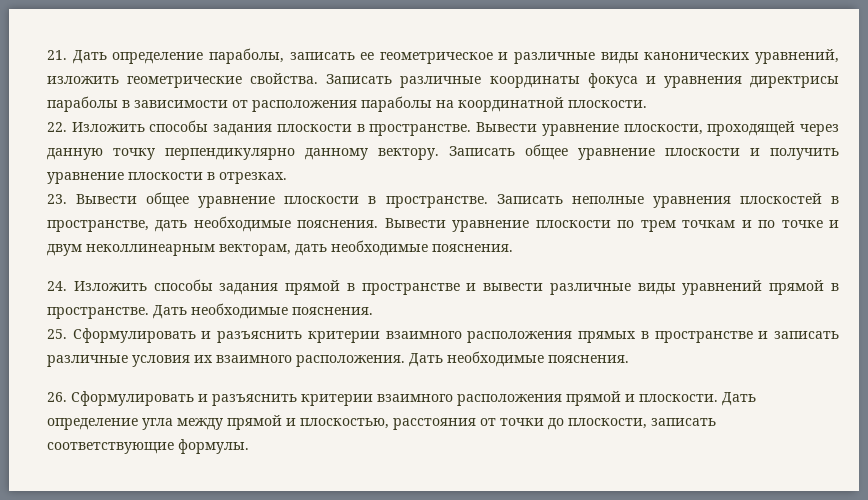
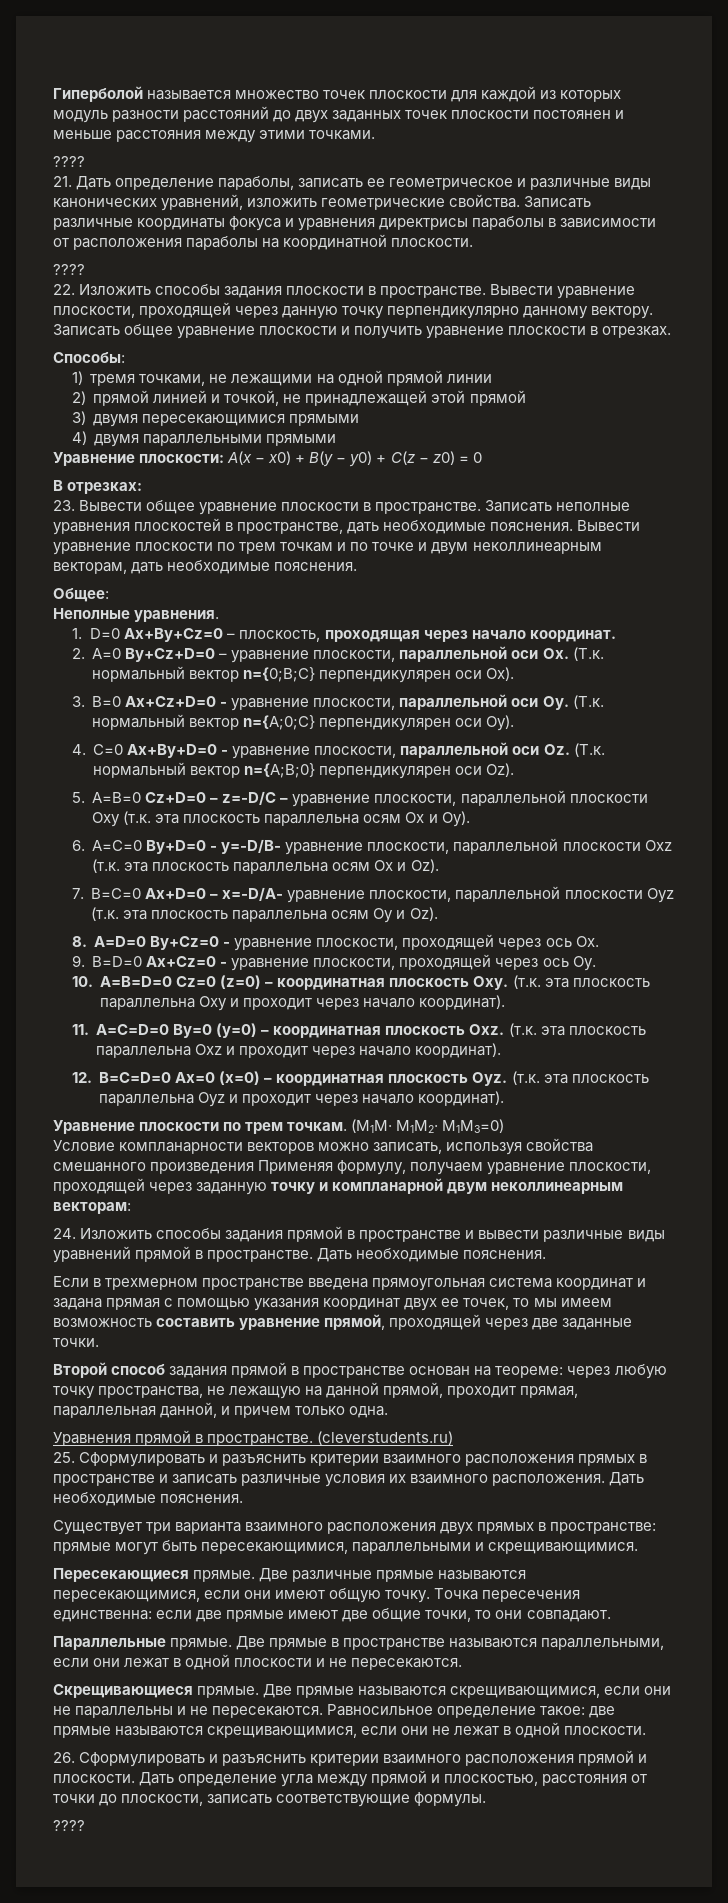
(47, 55) none -> [53,86,622,102] [53,106,625,123] [53,130,376,143] [53,156,85,167] Гиперболой называется множество точек плоскости для каждой из которых модуль разности расстояний до двух заданных точек плоскости постоянен и меньше расстояния между этими точками. // ???? //
(647, 104) none -> [53,264,85,275] // ????
(287, 178) none -> [53,352,125,363] [71,370,492,386] [71,390,526,406] [71,411,360,427] [71,431,337,447] [53,451,482,467] [53,480,143,494] // Способы: // 1) тремя точками, не лежащими на одной прямой линии // 2) прямой линией и точкой, не принадлежащей этой прямой // 3) двумя пересекающимися прямыми // 4) двумя параллельными прямыми // Уравнение плоскости: A(x − x0) + B(y − y0) + C(z − z0) = 0 // В отрезках:
(513, 248) none -> [53,588,109,602] [53,608,220,622] [71,628,616,642] [71,646,604,663] [92,666,515,683] [71,694,604,711] [92,714,515,731] [71,742,605,759] [93,762,515,779] [71,790,648,807] [92,811,470,827] [71,838,672,855] [92,859,439,874] [71,886,674,903] [91,907,438,923] [71,934,599,951] [71,954,596,971] [71,975,650,990] [100,995,506,1011] [71,1023,646,1038] [96,1043,502,1058] [71,1071,649,1086] [99,1091,505,1107] [53,1119,505,1134] [53,1138,594,1155] [53,1160,652,1175] [53,1178,624,1195] [53,1202,131,1214] // Общее: // Неполные уравнения. // 1. D=0 Ax+Ву+Сz=0 – плоскость, проходящая через начало координат. // 2. А=0 Ву+Сz+D=0 – уравнение плоскости, параллельной оси Ох. (Т.к. нормальный вектор n={0;В;С} перпендикулярен оси Ох). // 3. В=0 Ах+Сz+D=0 - уравнение плоскости, параллельной оси Оу. (Т.к. нормальный вектор n={А;0;С} перпендикулярен оси Оy). // 4. С=0 Ах+Ву+D=0 - уравнение плоскости, параллельной оси Оz. (Т.к. нормальный вектор n={А;B;0} перпендикулярен оси Оz). // 5. А=В=0 Сz+D=0 – z=-D/C – уравнение плоскости, параллельной плоскости Оху (т.к. эта плоскость параллельна осям Ох и Оу). // 6. А=С=0 Ву+D=0 - у=-D/В- уравнение плоскости, параллельной плоскости Охz (т.к. эта плоскость параллельна осям Ох и Оz). // 7. В=С=0 Ах+D=0 – x=-D/A- уравнение плоскости, параллельной плоскости Оуz (т.к. эта плоскость параллельна осям Оу и Оz). // 8. A=D=0 By+Cz=0 - уравнение плоскости, проходящей через ось Ох. // 9. B=D=0 Ax+Cz=0 - уравнение плоскости, проходящей через ось Оy. // 10. A=B=D=0 Cz=0 (z=0) – координатная плоскость Оху. (т.к. эта плоскость параллельна Оху и проходит через начало координат). // 11. А=С=D=0 By=0 (y=0) – координатная плоскость Охz. (т.к. эта плоскость параллельна Охz и проходит через начало координат). // 12. B=C=D=0 Ax=0 (x=0) – координатная плоскость Оуz. (т.к. эта плоскость параллельна Оуz и проходит через начало координат). // Уравнение плоскости по трем точкам. (М1М· М1М2· М1М3=0) // Условие компланарности векторов можно записать, используя свойства смешанного произведения Применяя формулу, получаем уравнение плоскости, проходящей через заданную точку и компланарной двум неколлинеарным векторам:
(373, 311) none -> [53,1276,647,1291] [53,1298,612,1311] [53,1314,633,1330] [53,1338,99,1347] [53,1362,667,1379] [53,1382,579,1399] [53,1402,389,1418] [53,1430,454,1446] // Если в трехмерном пространстве введена прямоугольная система координат и задана прямая с помощью указания координат двух ее точек, то мы имеем возможность составить уравнение прямой, проходящей через две заданные точки. // Второй способ задания прямой в пространстве основан на теореме: через любую точку пространства, не лежащую на данной прямой, проходит прямая, параллельная данной, и причем только одна. // Уравнения прямой в пространстве. (cleverstudents.ru)
(629, 359) none -> [53,1520,657,1535] [53,1540,639,1555] [53,1568,527,1582] [53,1588,581,1603] [53,1608,611,1622] [53,1636,665,1650] [53,1654,463,1670] [53,1684,672,1698] [53,1704,616,1718] [53,1722,647,1738] // Существует три варианта взаимного расположения двух прямых в пространстве: прямые могут быть пересекающимися, параллельными и скрещивающимися. // Пересекающиеся прямые. Две различные прямые называются пересекающимися, если они имеют общую точку. Точка пересечения единственна: если две прямые имеют две общие точки, то они совпадают. // Параллельные прямые. Две прямые в пространстве называются параллельными, если они лежат в одной плоскости и не пересекаются. // Скрещивающиеся прямые. Две прямые называются скрещивающимися, если они не параллельны и не пересекаются. Равносильное определение такое: две прямые называются скрещивающимися, если они не лежат в одной плоскости.
(249, 446) none -> [53,1820,85,1831] // ????

